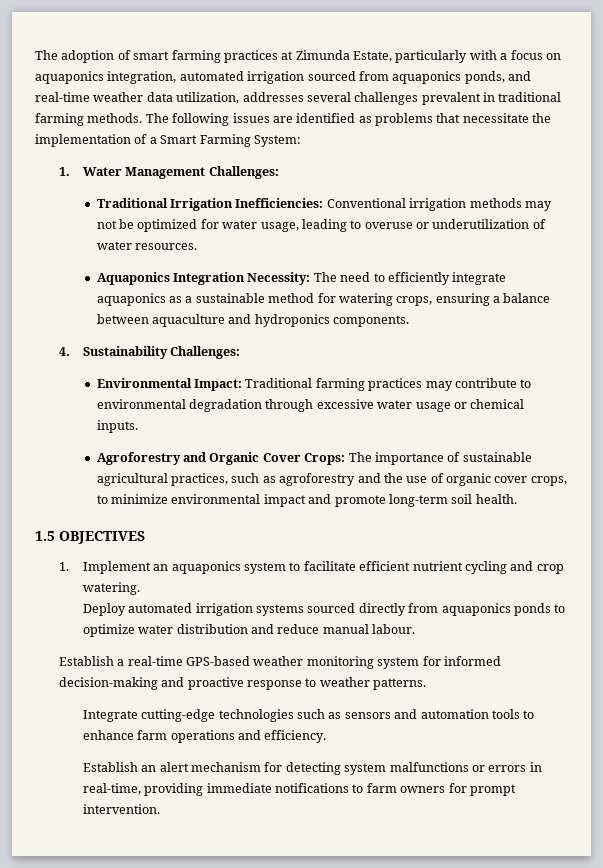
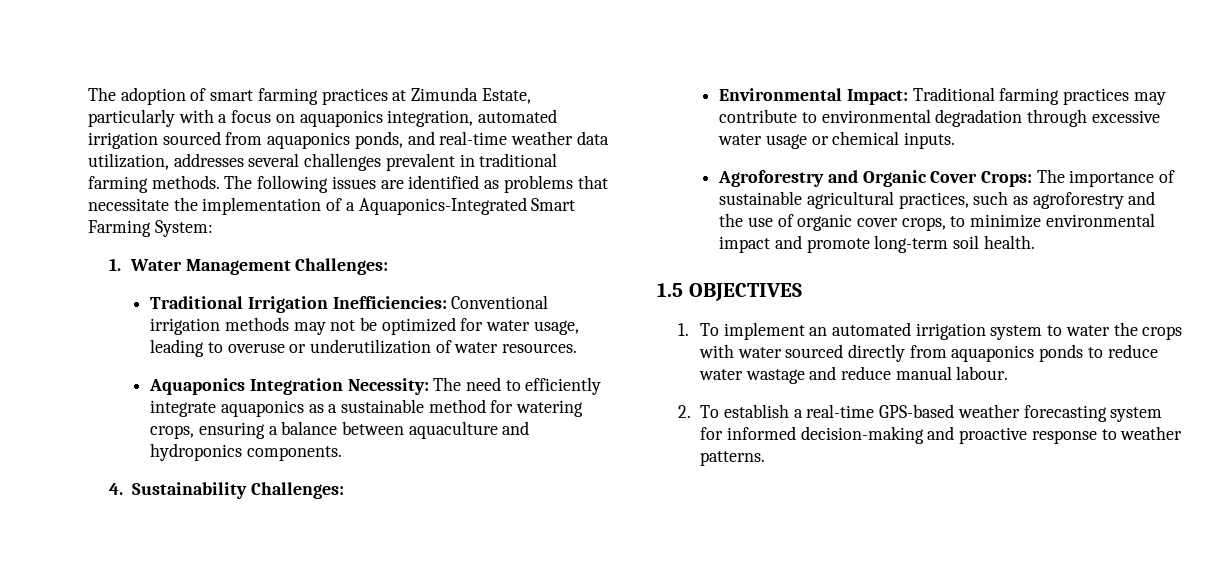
(157, 140) none -> [358,197,527,215] Aquaponics-Integrated
[82,561,564,574] [82,582,140,595] [82,603,305,616] Implement an aquaponics system to facilitate efficient nutrient cycling and crop watering. // Deploy automated irrigation systems -> [699,322,1183,340] [698,344,782,358] To implement an automated irrigation system to water the crops with water
[82,624,248,637] optimize water distribution -> [1107,344,1158,358] [698,369,805,384] reduce water wastage
[58,656,114,666] Establish -> [678,404,789,418] 2. To establish
[306,656,374,669] monitoring -> [1023,405,1107,422] forecasting
[82,709,535,722] [82,730,327,743] [82,762,542,775] [82,783,516,796] [82,804,160,814] // Integrate cutting-edge technologies such as sensors and automation tools to enhance farm operations and efficiency. // Establish an alert mechanism for detecting system malfunctions or errors in real-time, providing immediate notifications to farm owners for prompt intervention. -> (766, 458) none

